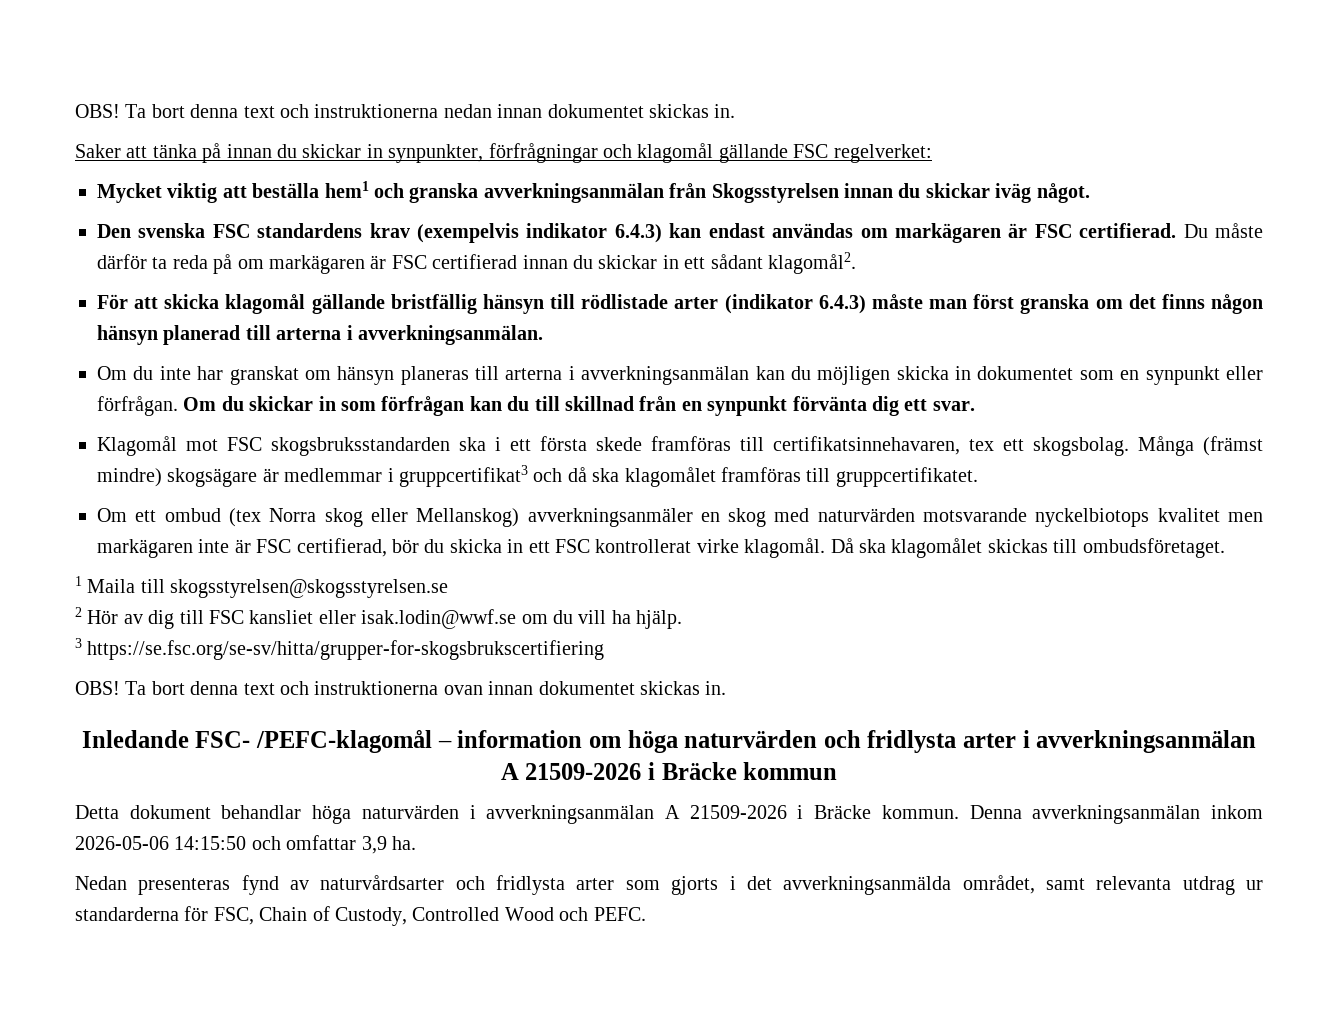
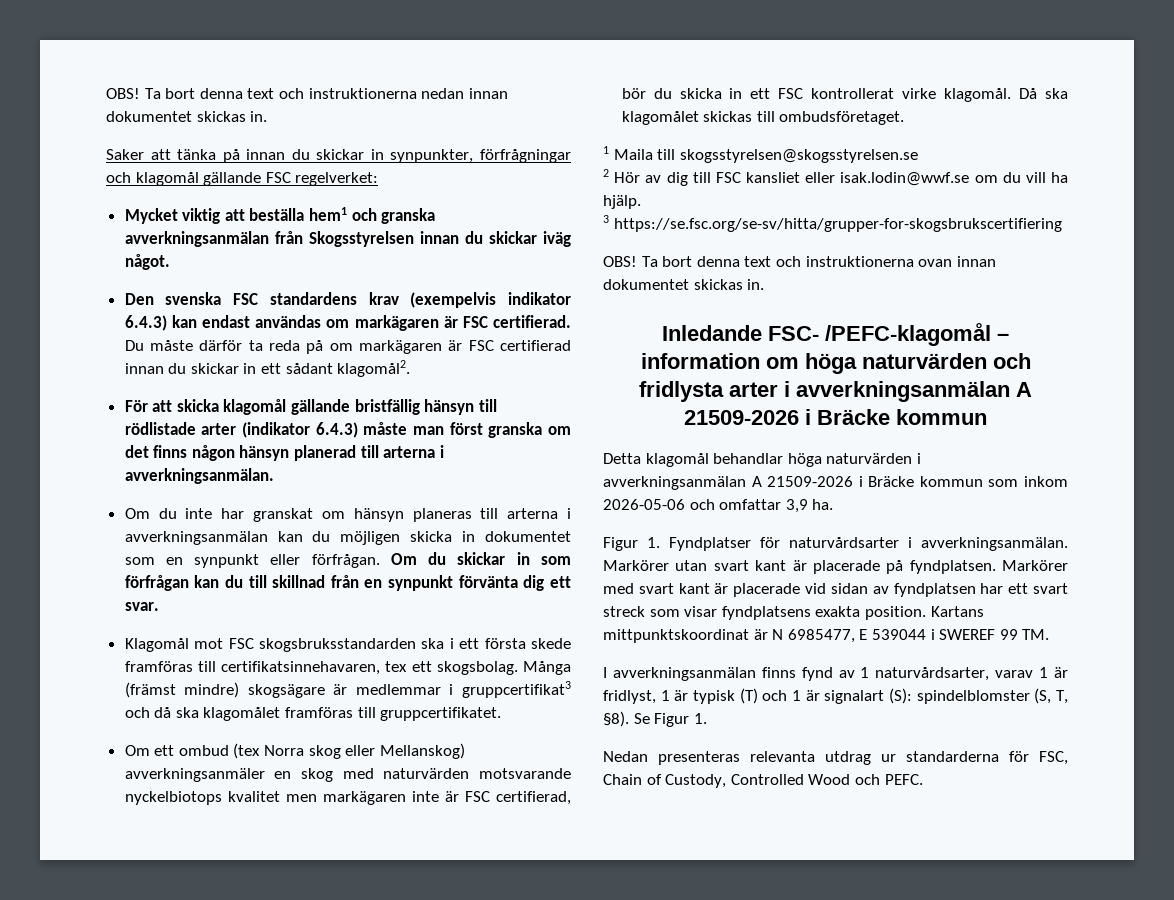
[129,805,211,819] dokument -> [645,453,709,467] klagomål
[881,805,1201,824] kommun. Denna avverkningsanmälan -> [919,476,1019,487] kommun som
[174,836,247,850] 14:15:50 -> (685, 504) none
[75,875,1085,895] Nedan presenteras fynd av naturvårdsarter och fridlysta arter som gjorts i det avverkningsanmälda området, samt -> [603,537,1068,551] [603,560,1068,574] [603,583,1068,597] [603,606,984,620] [603,629,1050,643] [603,667,1068,681] [603,688,1068,704] [603,711,707,727] [603,751,740,765] Figur 1. Fyndplatser för naturvårdsarter i avverkningsanmälan. Markörer utan svart kant är placerade på fyndplatsen. Markörer med svart kant är placerade vid sidan av fyndplatsen har ett svart streck som visar fyndplatsens exakta position. Kartans mittpunktskoordinat är N 6985477, E 539044 i SWEREF 99 TM. // I avverkningsanmälan finns fynd av 1 naturvårdsarter, varav 1 är fridlyst, 1 är typisk (T) och 1 är signalart (S): spindelblomster (S, T, §8). Se Figur 1. // Nedan presenteras

